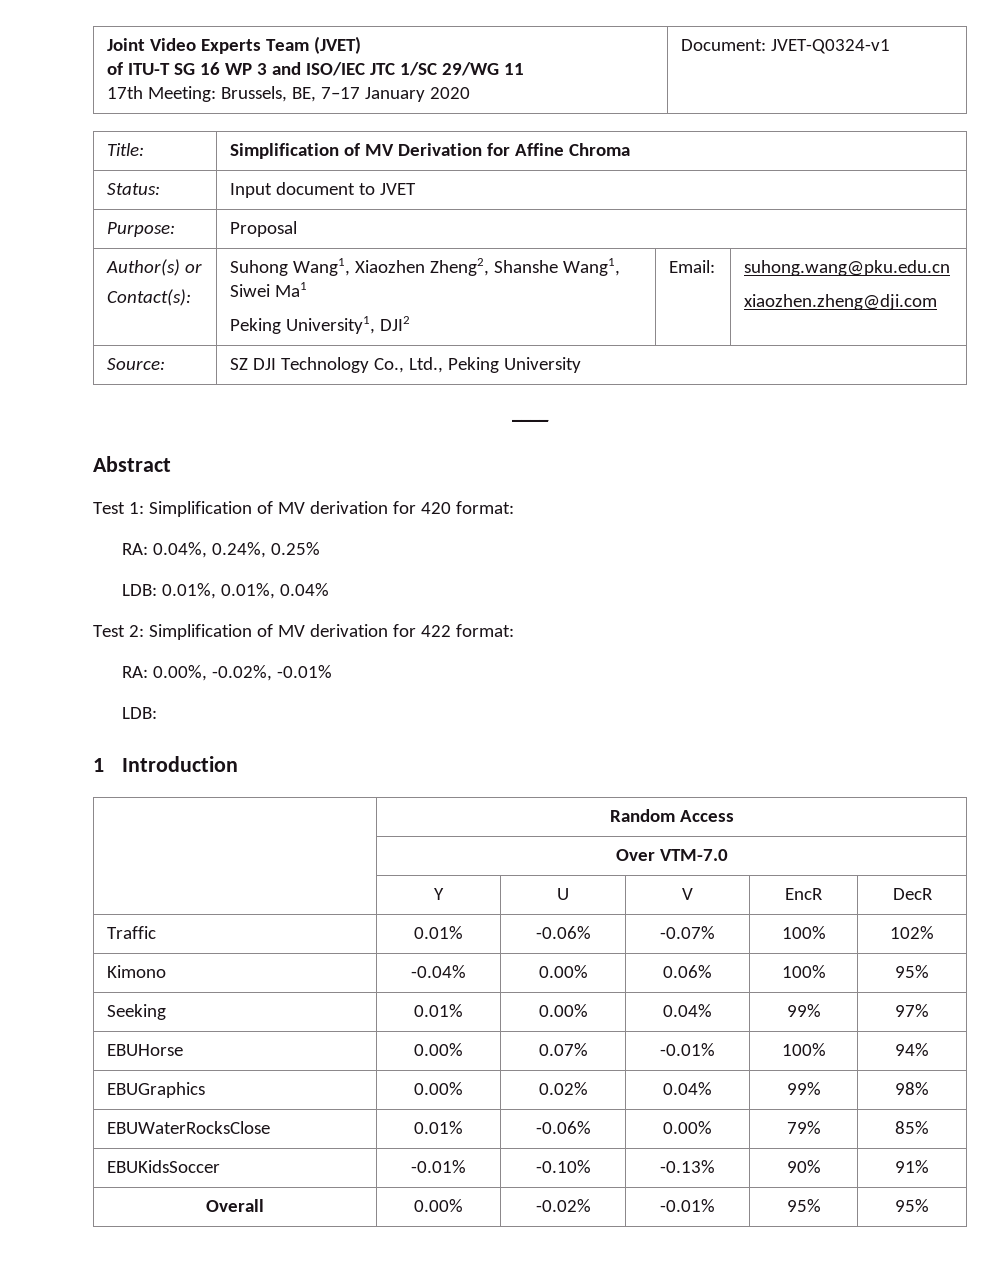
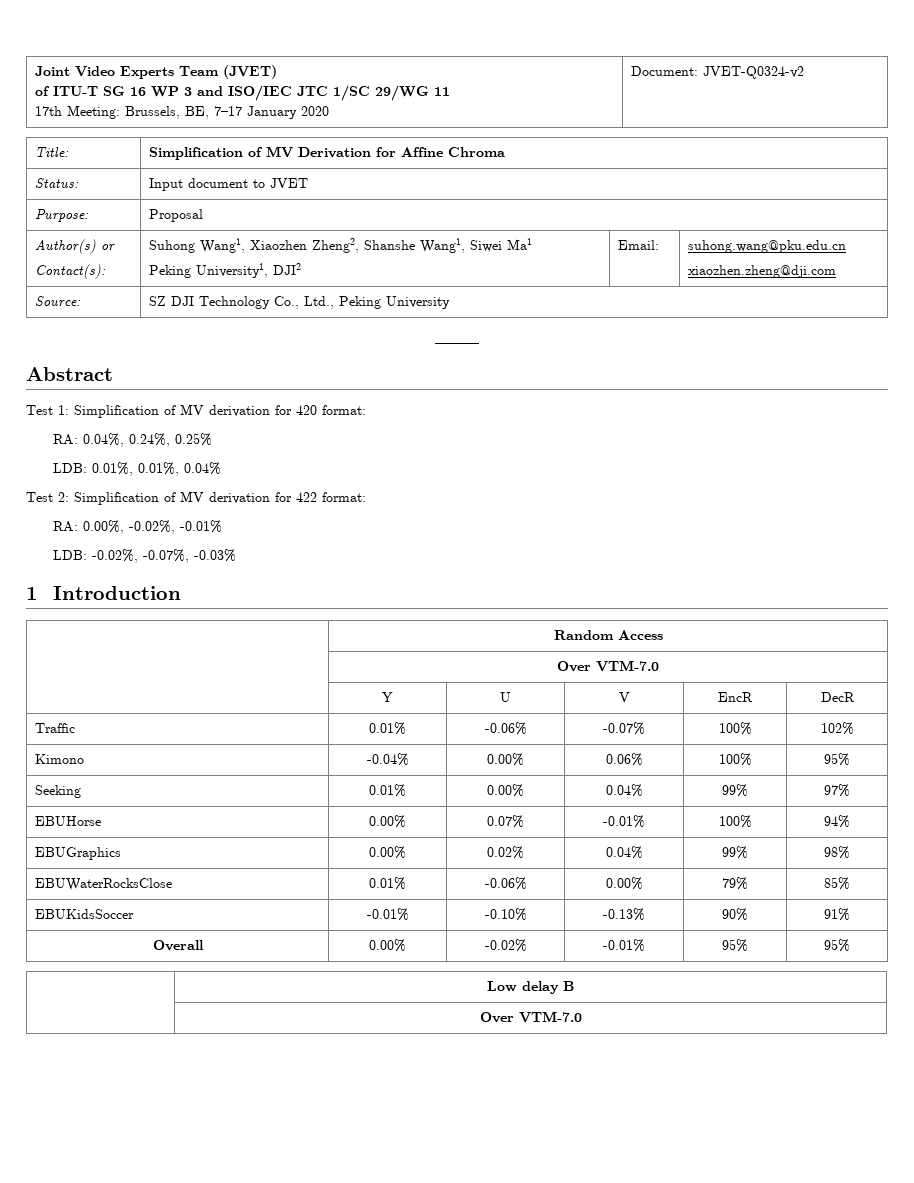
[771,39,891,54] JVET-Q0324-v1 -> [703,66,805,79] JVET-Q0324-v2
(157, 713) none -> [92,549,237,563] -0.02%, -0.07%, -0.03%
(929, 1205) none -> [487,981,574,994] [479,1011,582,1023] // | Low delay B // | Over VTM-7.0

